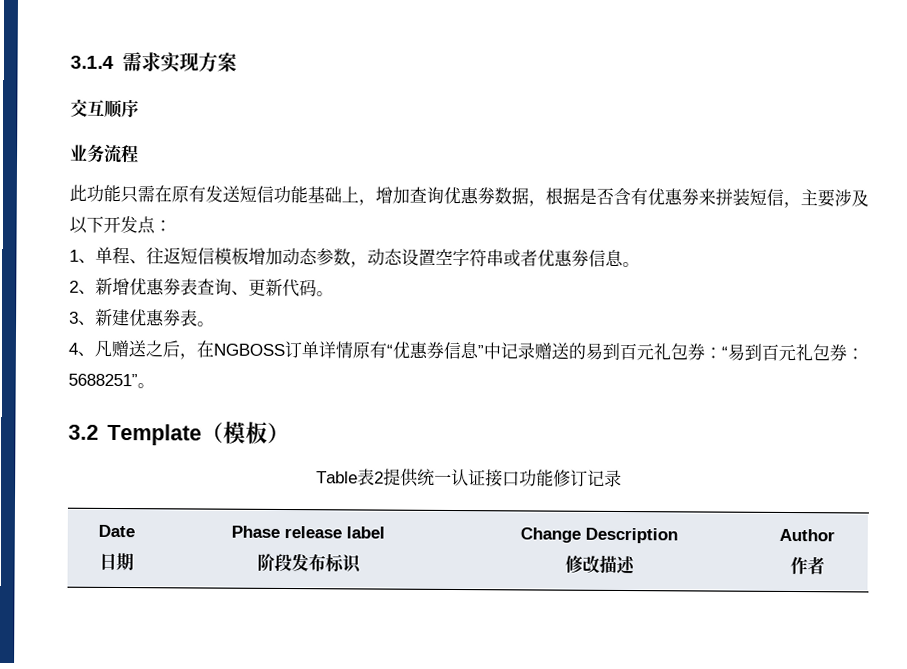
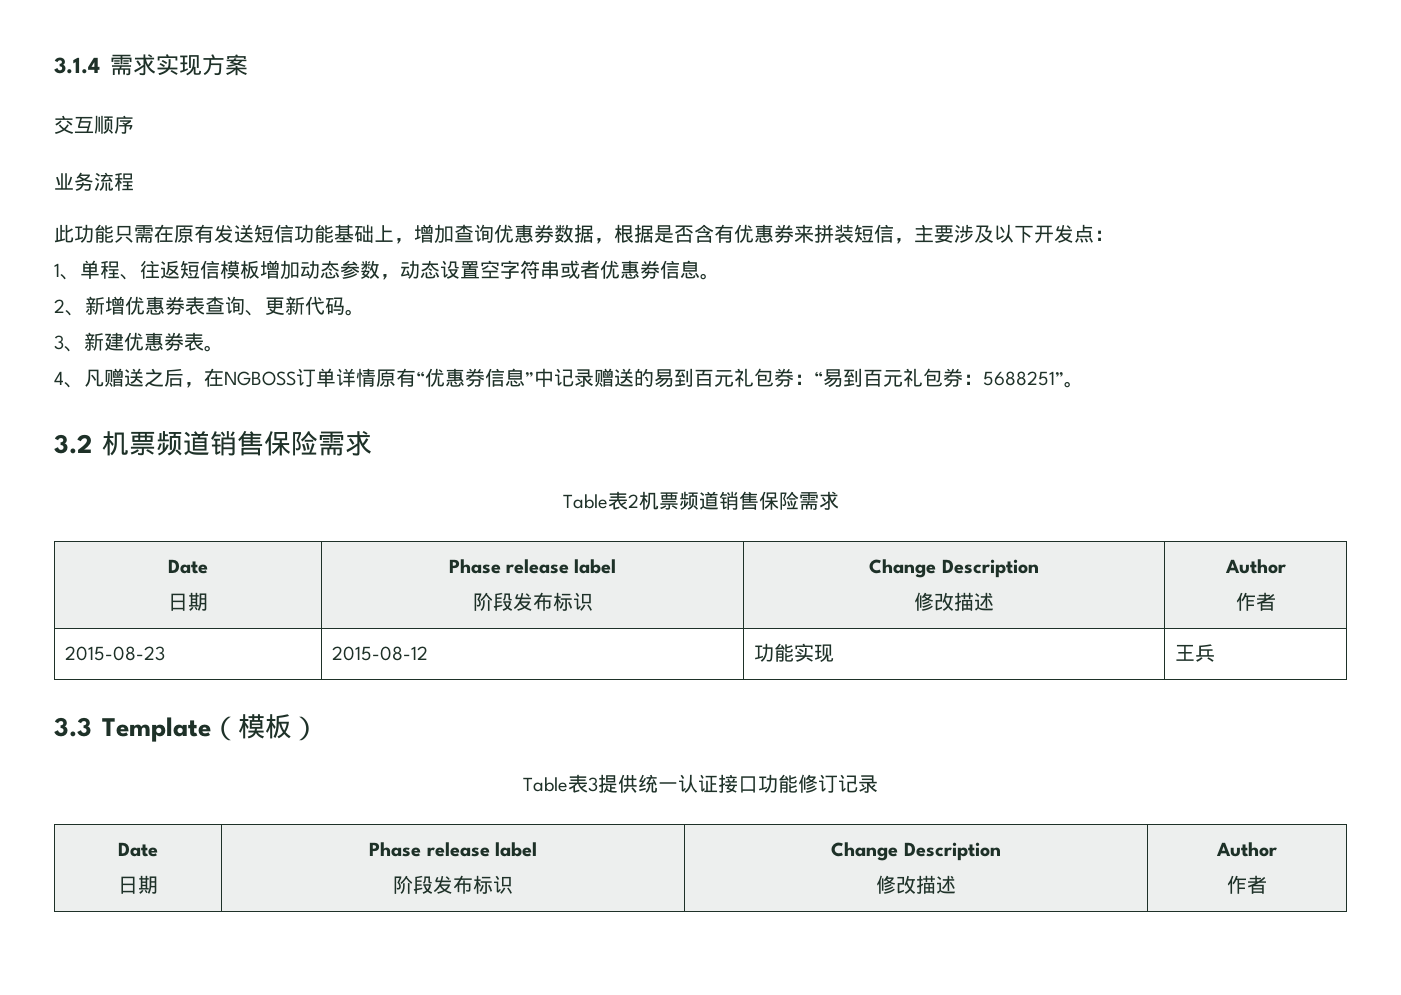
(99, 432) none -> [102,430,372,456] [562,491,839,510] [168,559,208,574] [168,592,208,611] [448,559,617,574] [472,592,593,611] [869,559,1039,578] [914,592,994,611] [1224,559,1286,574] [1235,592,1276,611] [65,646,166,661] [332,646,429,661] [754,643,835,663] [1175,644,1216,662] [54,717,92,737] 机票频道销售保险需求 // Table表2机票频道销售保险需求 // Date // 日期 | Phase release label // 阶段发布标识 | Change Description // 修改描述 | Author // 作者 // 2015-08-23 | 2015-08-12 | 功能实现 | 王兵 // 3.3
[374,471,384,484] 2 -> [588,777,598,792] 3

